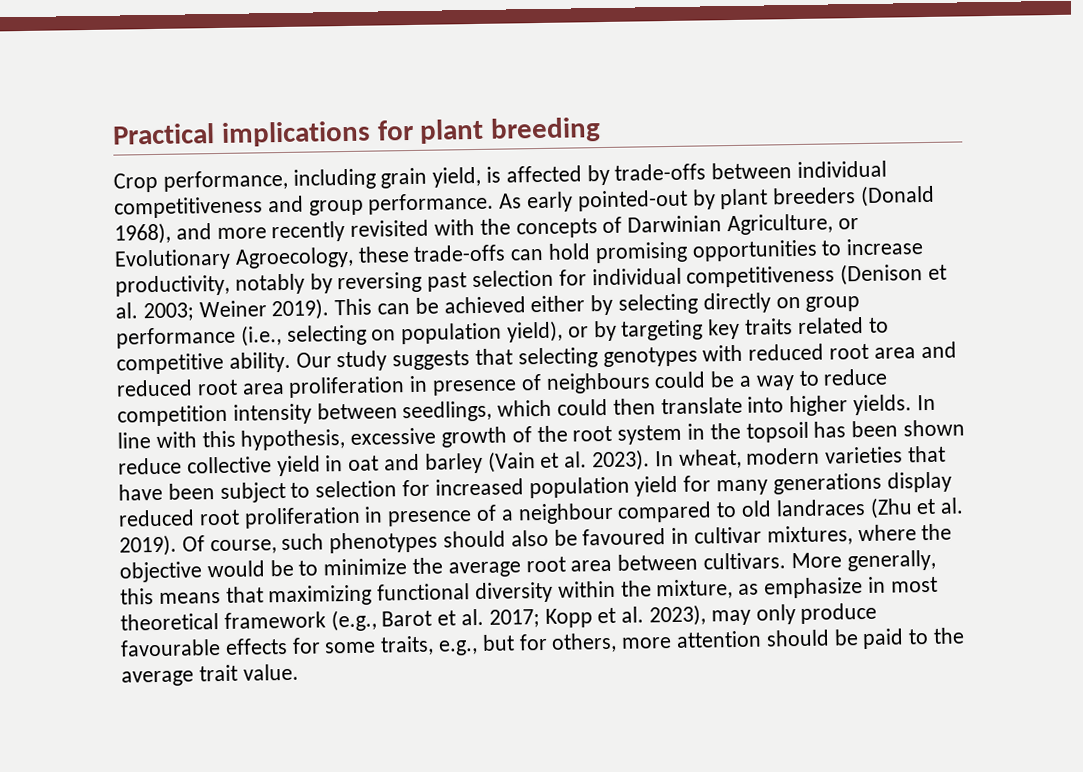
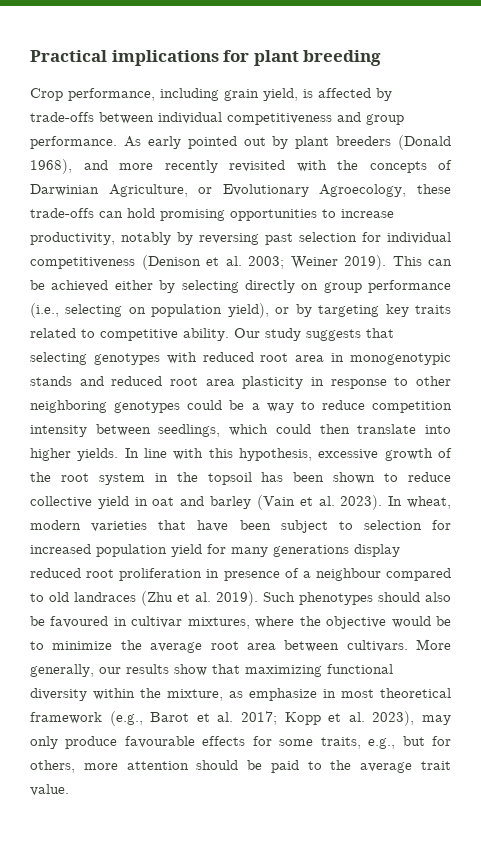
[576,189,688,212] pointed-out -> [187,136,266,149] pointed out
(916, 353) none -> [331,353,451,365] [30,376,72,386] in monogenotypic stands
[288,372,651,398] proliferation in presence of neighbours -> [242,376,451,389] [30,400,181,413] plasticity in response to other neighboring genotypes
(966, 428) none -> [384,473,399,482] to
[181,533,325,555] Of course, such -> [263,592,295,602] Such
[120,588,221,605] this means -> [99,664,207,676] our results show

